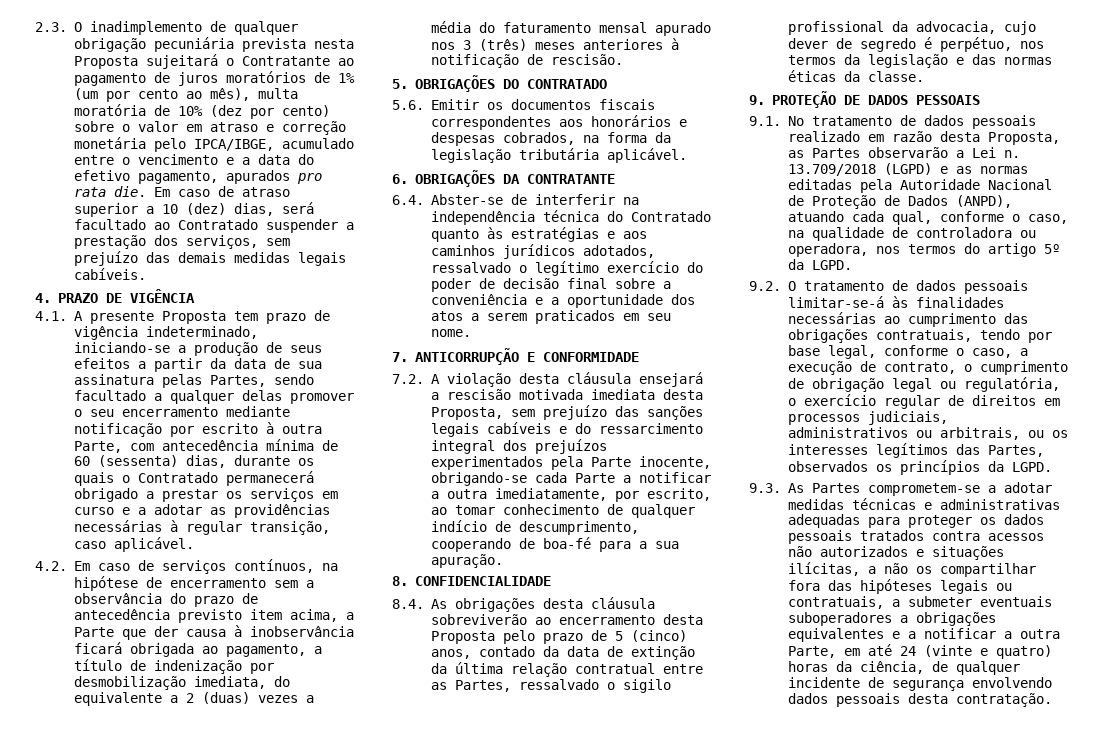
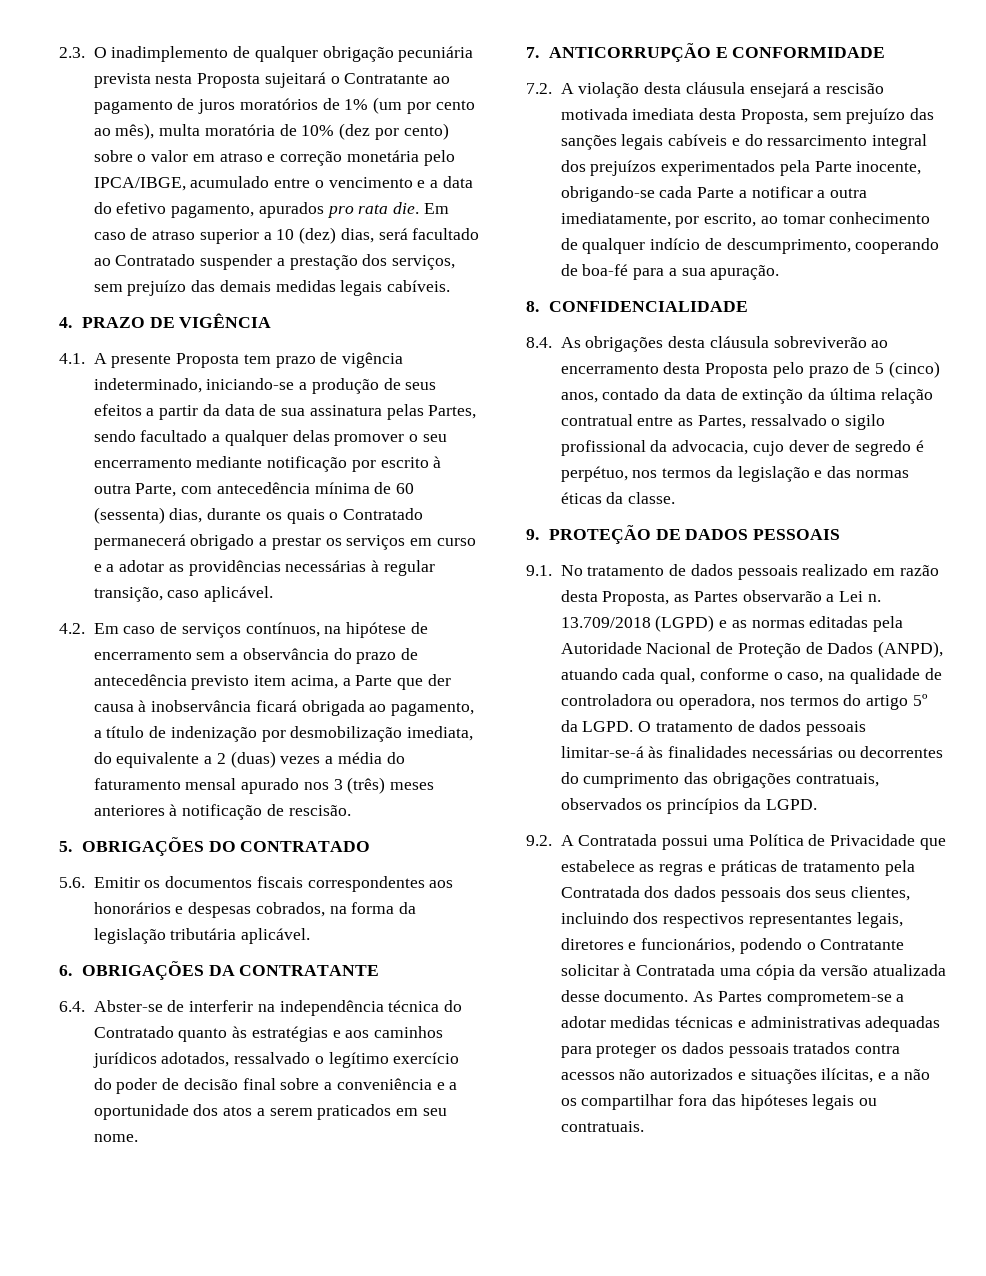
[749,281,781,291] // 9.2. -> (634, 726) none
[883,316,900,324] ao -> [837,746,944,758] [560,772,579,784] ou decorrentes do
[979,329,1052,343] [787,345,1028,359] [787,361,1068,375] [787,377,1060,392] [787,394,1060,409] [787,411,948,425] [787,427,1068,440] [787,443,1044,458] tendo por base legal, conforme o caso, a execução de contrato, o cumprimento de obrigação legal ou regulatória, o exercício regular de direitos em processos judiciais, administrativos ou arbitrais, ou os interesses legítimos das Partes, -> (879, 780) none
[749,483,781,493] 9.3. -> [526,834,946,850] [560,860,915,876] [560,886,911,902] [560,912,903,928] [560,938,905,954] [560,964,946,980] [560,990,689,1002] 9.2. A Contratada possui uma Política de Privacidade que estabelece as regras e práticas de tratamento pela Contratada dos dados pessoais dos seus clientes, incluindo dos respectivos representantes legais, diretores e funcionários, podendo o Contratante solicitar à Contratada uma cópia da versão atualizada desse documento.
(860, 569) none -> [878,1072,887,1080] e
[787,596,1052,609] [787,612,996,626] [787,628,1060,642] [787,644,1052,659] [787,661,1020,675] [787,677,1052,691] [787,693,1052,707] contratuais, a submeter eventuais suboperadores a obrigações equivalentes e a notificar a outra Parte, em até 24 (vinte e quatro) horas da ciência, de qualquer incidente de segurança envolvendo dados pessoais desta contratação. -> [560,1121,644,1132] contratuais.

